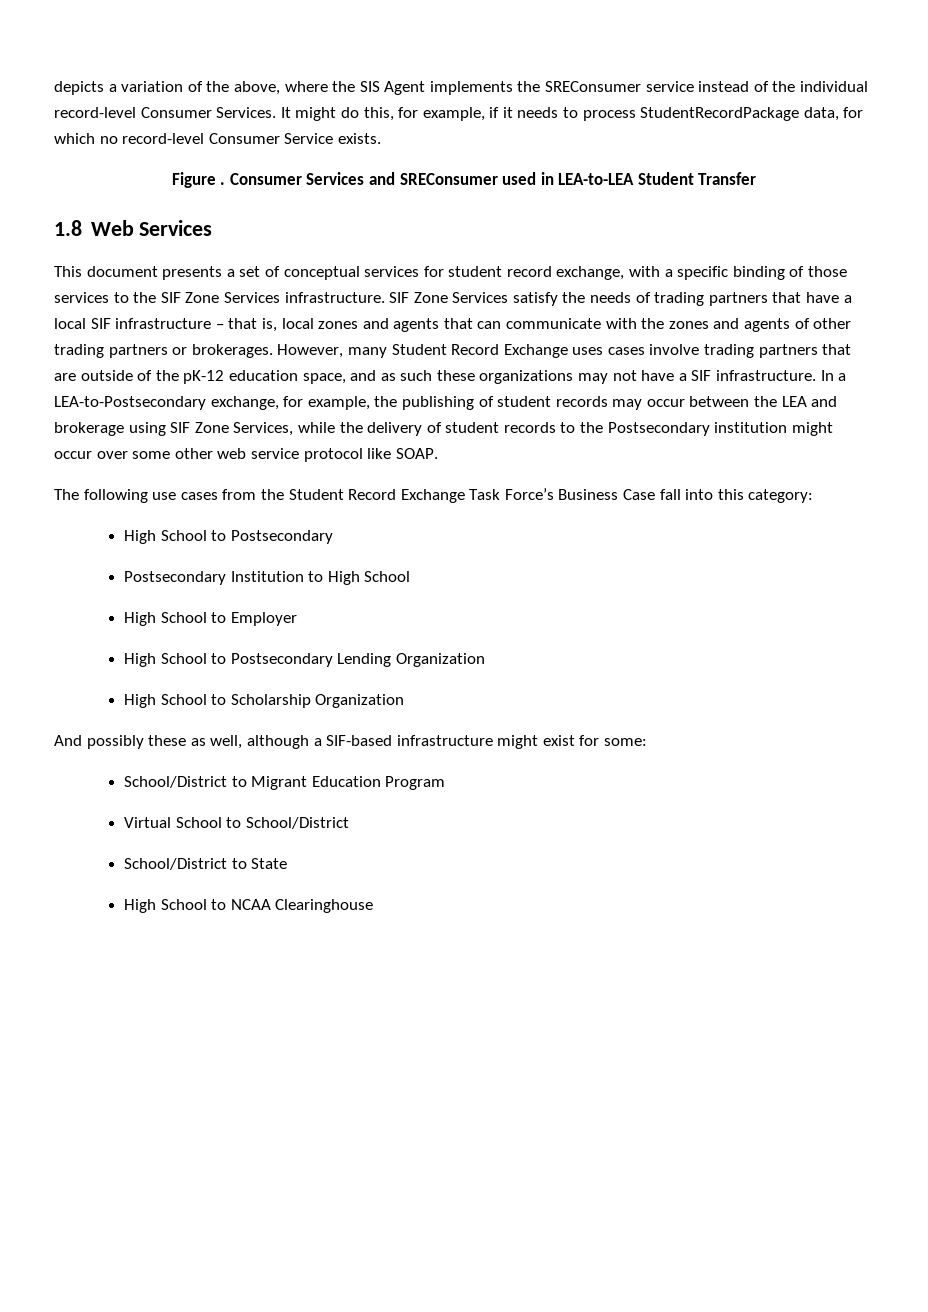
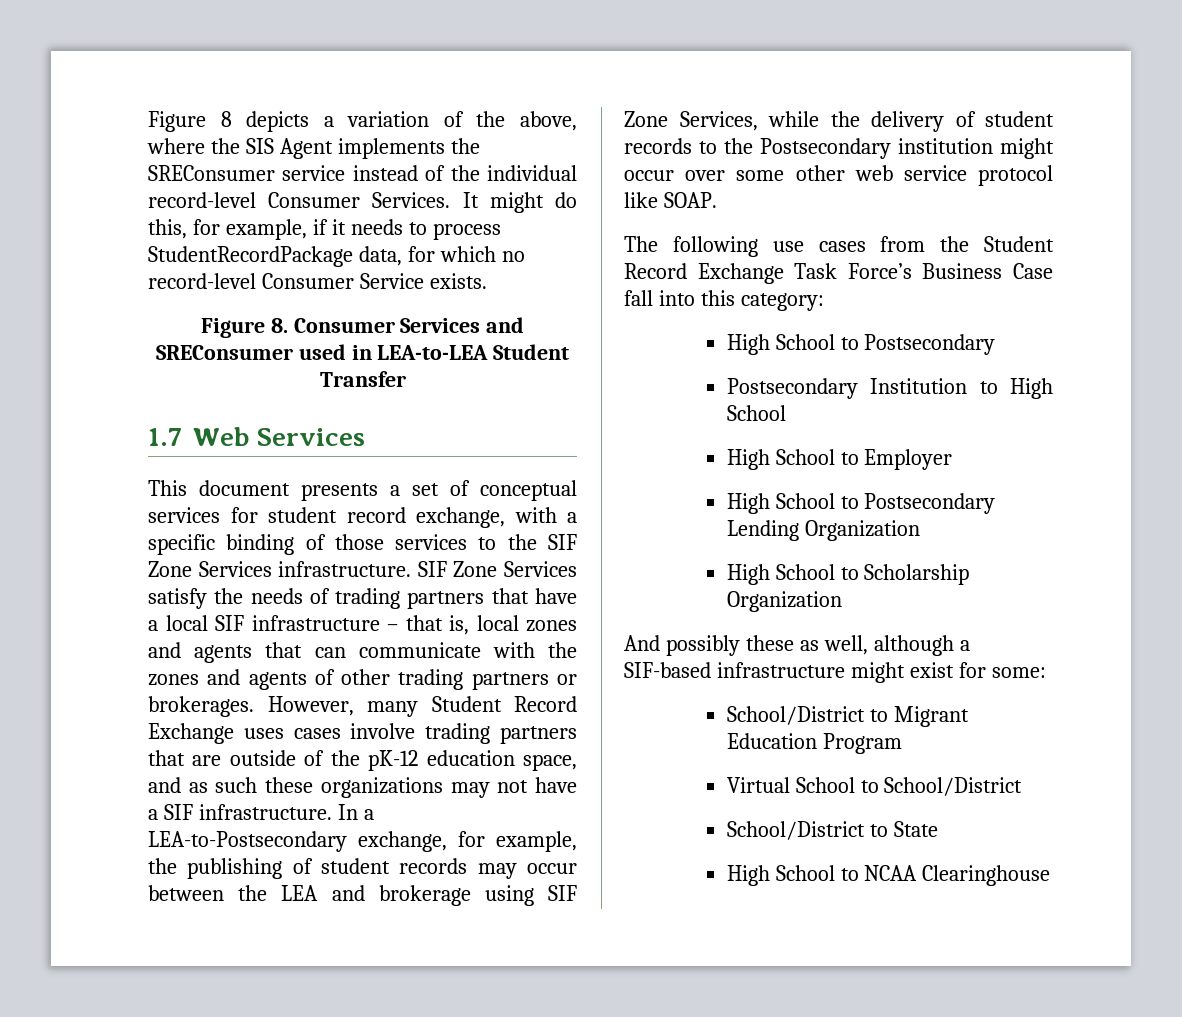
(54, 88) none -> [148,111,232,132] Figure 8
[220,182,226,185] . -> [270,318,288,333] 8.
[54,220,82,236] 1.8 -> [148,428,182,446] 1.7

